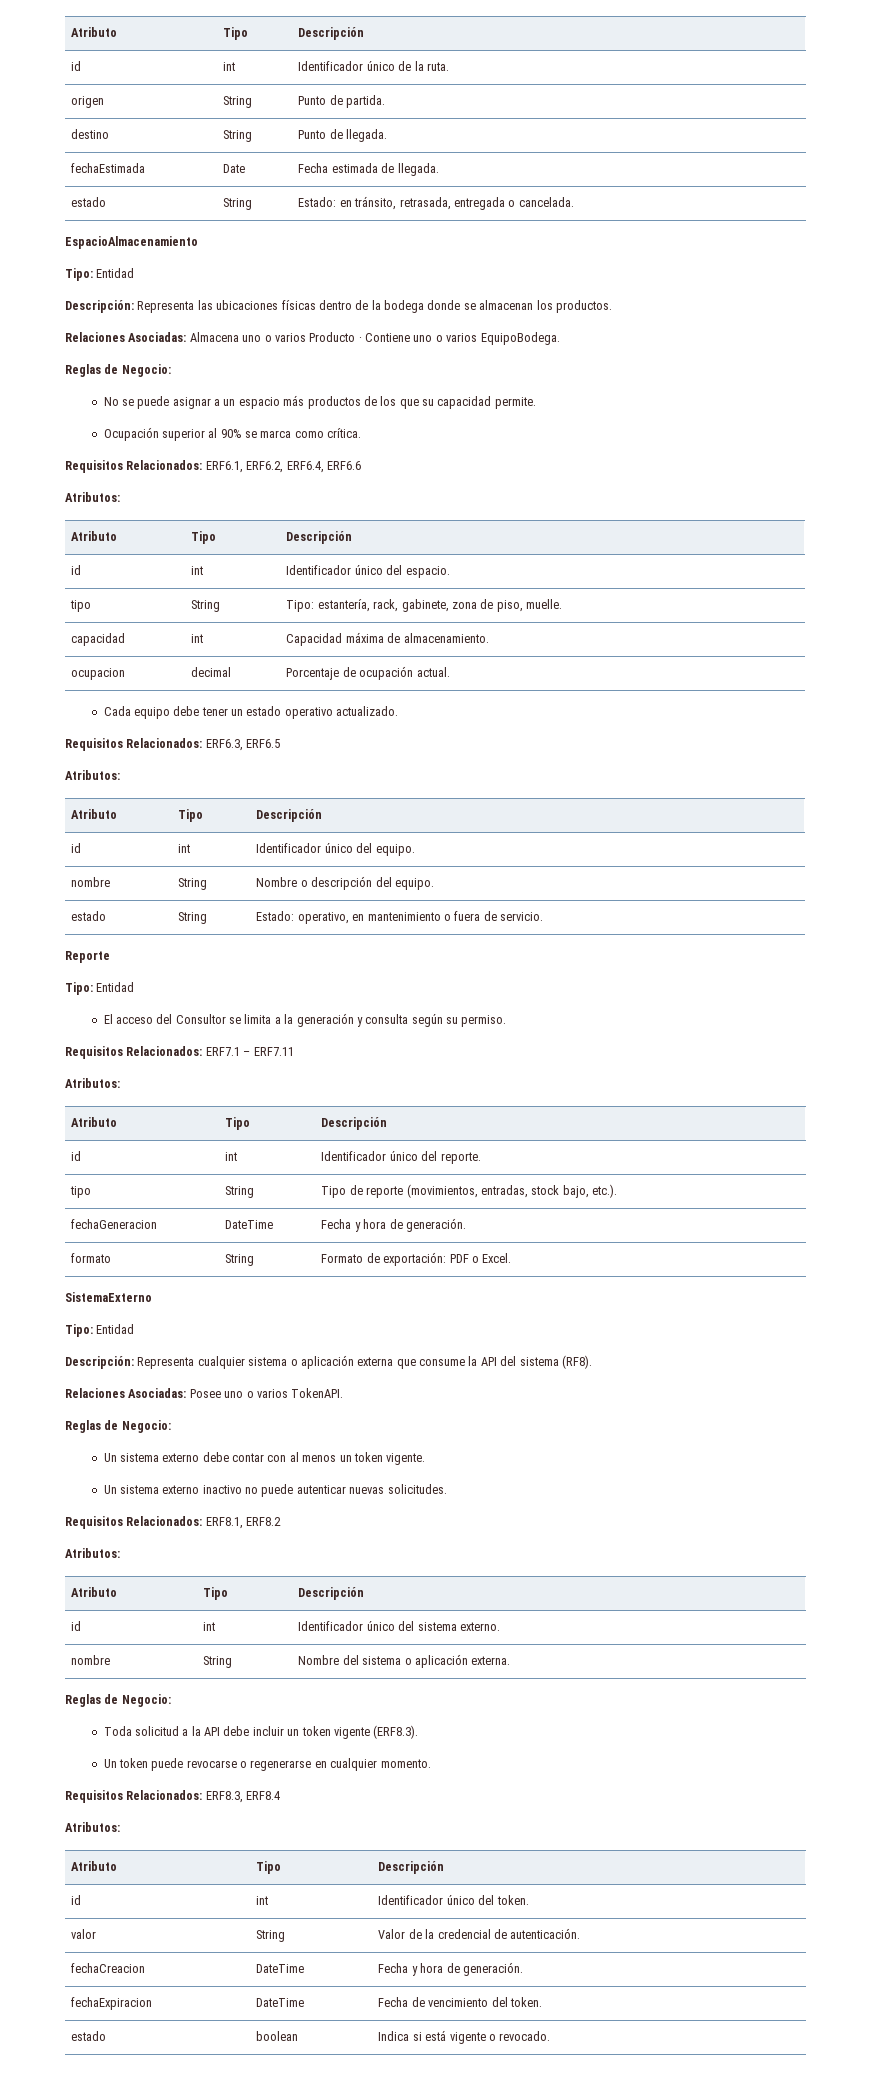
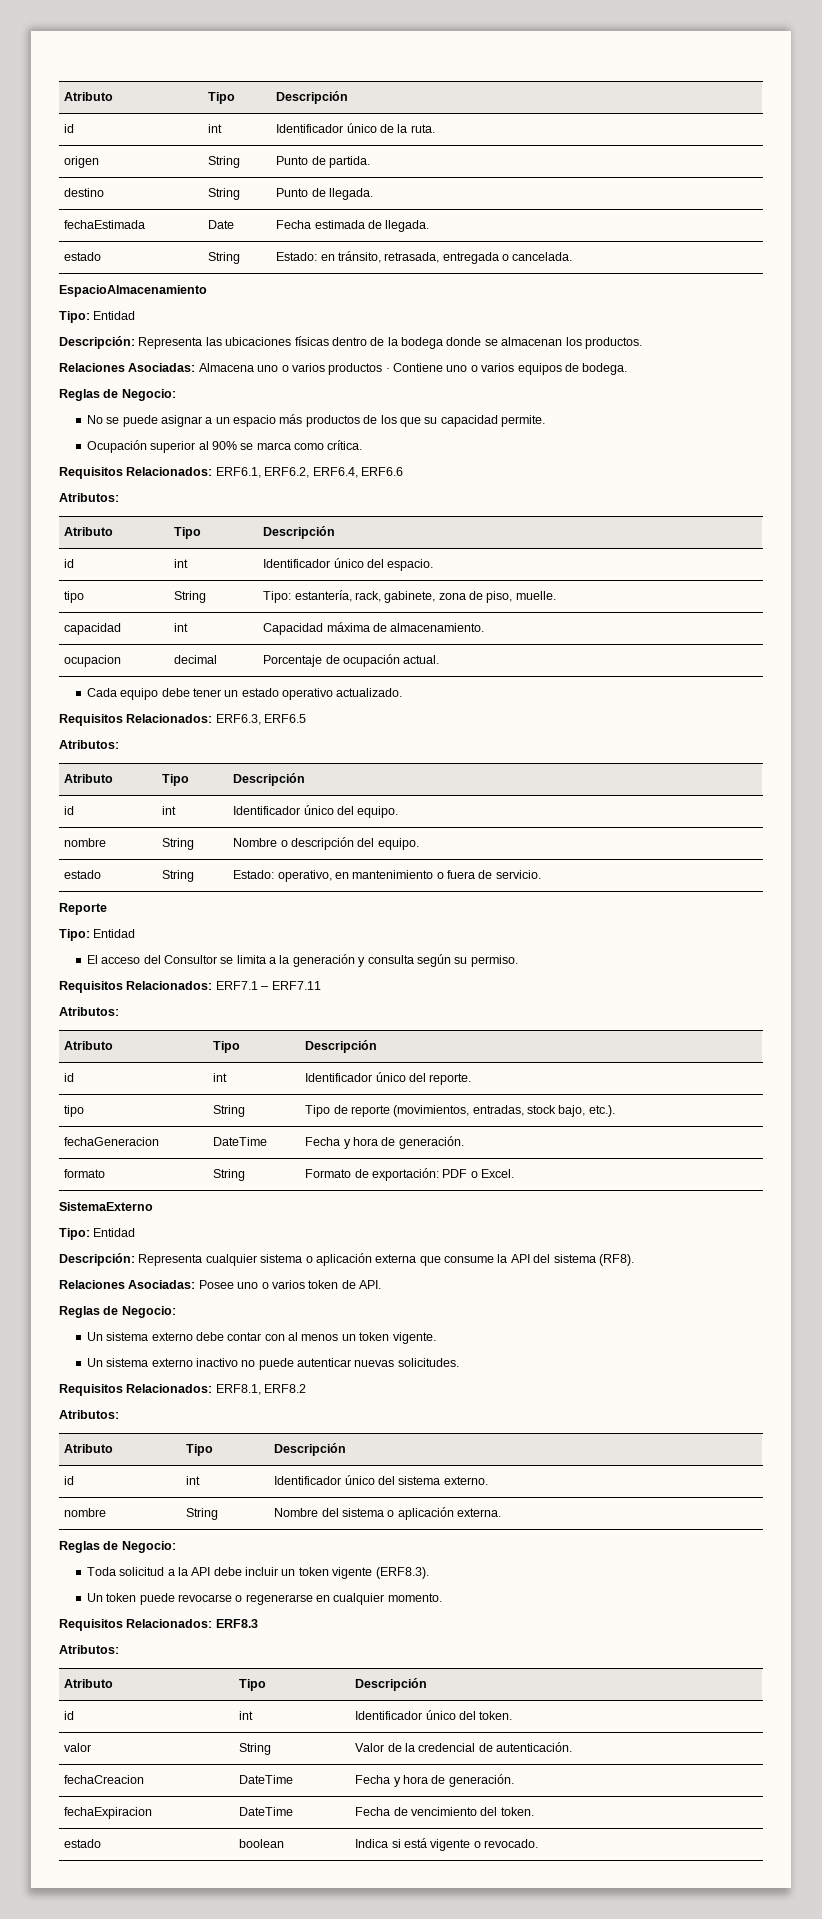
[309,332,356,342] Producto -> [328,363,383,375] productos
[480,332,560,345] EquipoBodega. -> [517,363,628,375] equipos de bodega.
[291,1388,344,1398] TokenAPI. -> [308,1280,381,1289] token de API.
[205,1791,281,1803] ERF8.3, ERF8.4 -> [215,1619,258,1628] ERF8.3

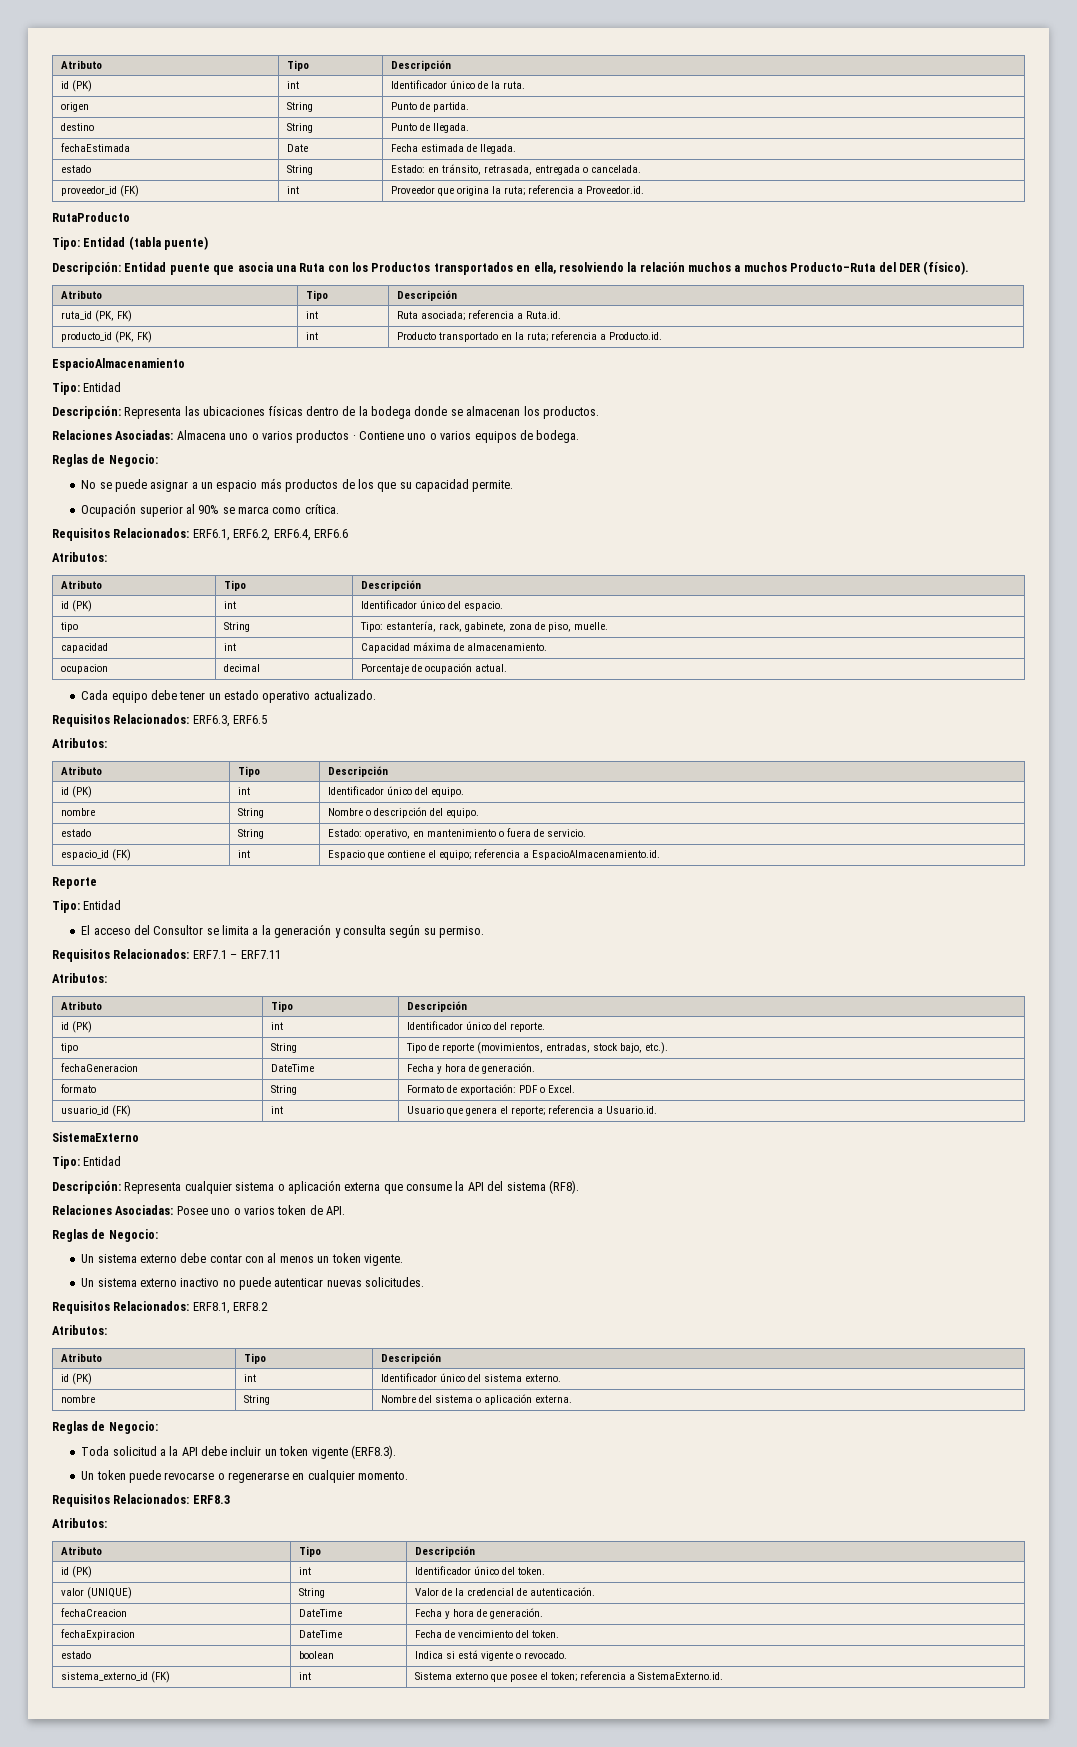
[64,92,114,101] [208,92,236,104] [276,91,349,104] [64,124,75,133] Atributo | Tipo | Descripción // id -> [61,60,103,69] [287,60,310,71] [391,60,452,71] [61,80,93,92] Atributo | Tipo | Descripción // id (PK)
(573, 256) none -> [61,185,140,197] [287,186,300,194] [391,185,645,196] [52,212,130,222] [52,236,209,250] [52,261,970,275] [61,290,103,299] [306,290,329,301] [397,290,458,301] [61,310,133,322] [306,311,319,319] [397,310,562,321] [61,331,153,343] [306,332,319,340] [397,331,663,342] // proveedor_id (FK) | int | Proveedor que origina la ruta; referencia a Proveedor.id. // RutaProducto // Tipo: Entidad (tabla puente) // Descripción: Entidad puente que asocia una Ruta con los Productos transportados en ella, resolviendo la relación muchos a muchos Producto–Ruta del DER (físico). // Atributo | Tipo | Descripción // ruta_id (PK, FK) | int | Ruta asociada; referencia a Ruta.id. // producto_id (PK, FK) | int | Producto transportado en la ruta; referencia a Producto.id.
(75, 563) none -> [72,600,93,612] (PK)
(75, 810) none -> [72,786,93,798] (PK)
(541, 874) none -> [61,849,132,861] [238,850,251,858] [328,849,661,860] // espacio_id (FK) | int | Espacio que contiene el equipo; referencia a EspacioAlmacenamiento.id.
(75, 1077) none -> [72,1021,93,1033] (PK)
(515, 1173) none -> [61,1105,132,1117] [271,1106,284,1114] [407,1105,658,1116] // usuario_id (FK) | int | Usuario que genera el reporte; referencia a Usuario.id.
(75, 1480) none -> [72,1373,93,1385] (PK)
(75, 1715) none -> [72,1566,93,1578] (PK)
(92, 1747) none -> [87,1587,133,1599] (UNIQUE)
(539, 1843) none -> [61,1671,171,1683] [299,1672,312,1680] [415,1671,724,1682] // sistema_externo_id (FK) | int | Sistema externo que posee el token; referencia a SistemaExterno.id.

